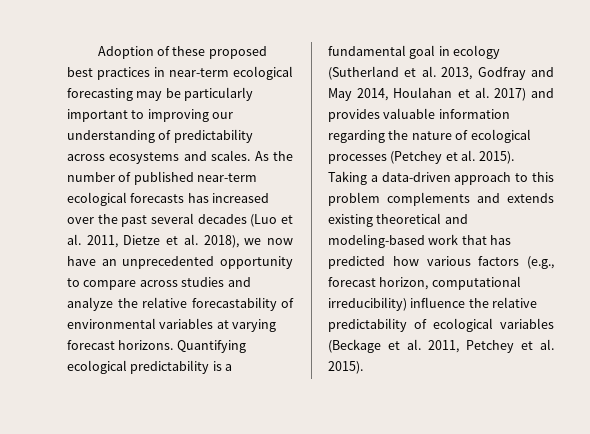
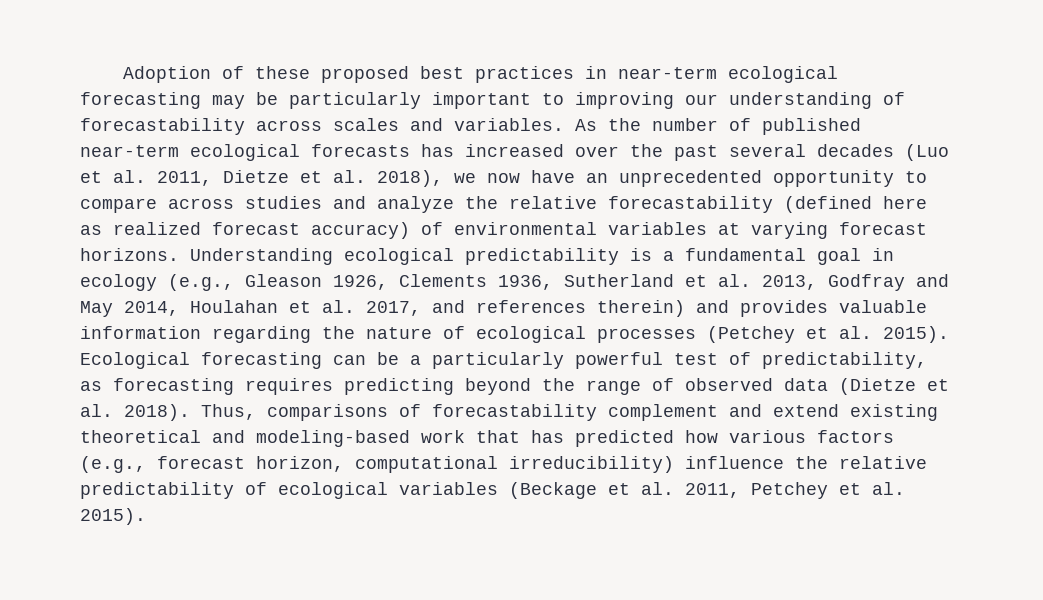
[173,129,253,143] [67,150,251,164] predictability across ecosystems and scales. -> [80,118,564,135] forecastability across scales and variables.
(277, 304) none -> [784,196,927,213] [80,222,410,239] (defined here as realized forecast accuracy)
[176,340,246,353] Quantifying -> [190,248,333,265] Understanding
[328,66,399,80] (Sutherland -> [168,274,674,291] (e.g., Gleason 1926, Clements 1936, Sutherland
[493,88,526,101] 2017) -> [366,300,685,317] 2017, and references therein)
[328,171,554,185] [328,192,554,206] Taking a data-driven approach to this problem complements and extends -> [80,352,927,369] [80,378,949,395] [80,404,839,421] Ecological forecasting can be a particularly powerful test of predictability, as forecasting requires predicting beyond the range of observed data (Dietze et al. 2018). Thus, comparisons of forecastability complement and extend

